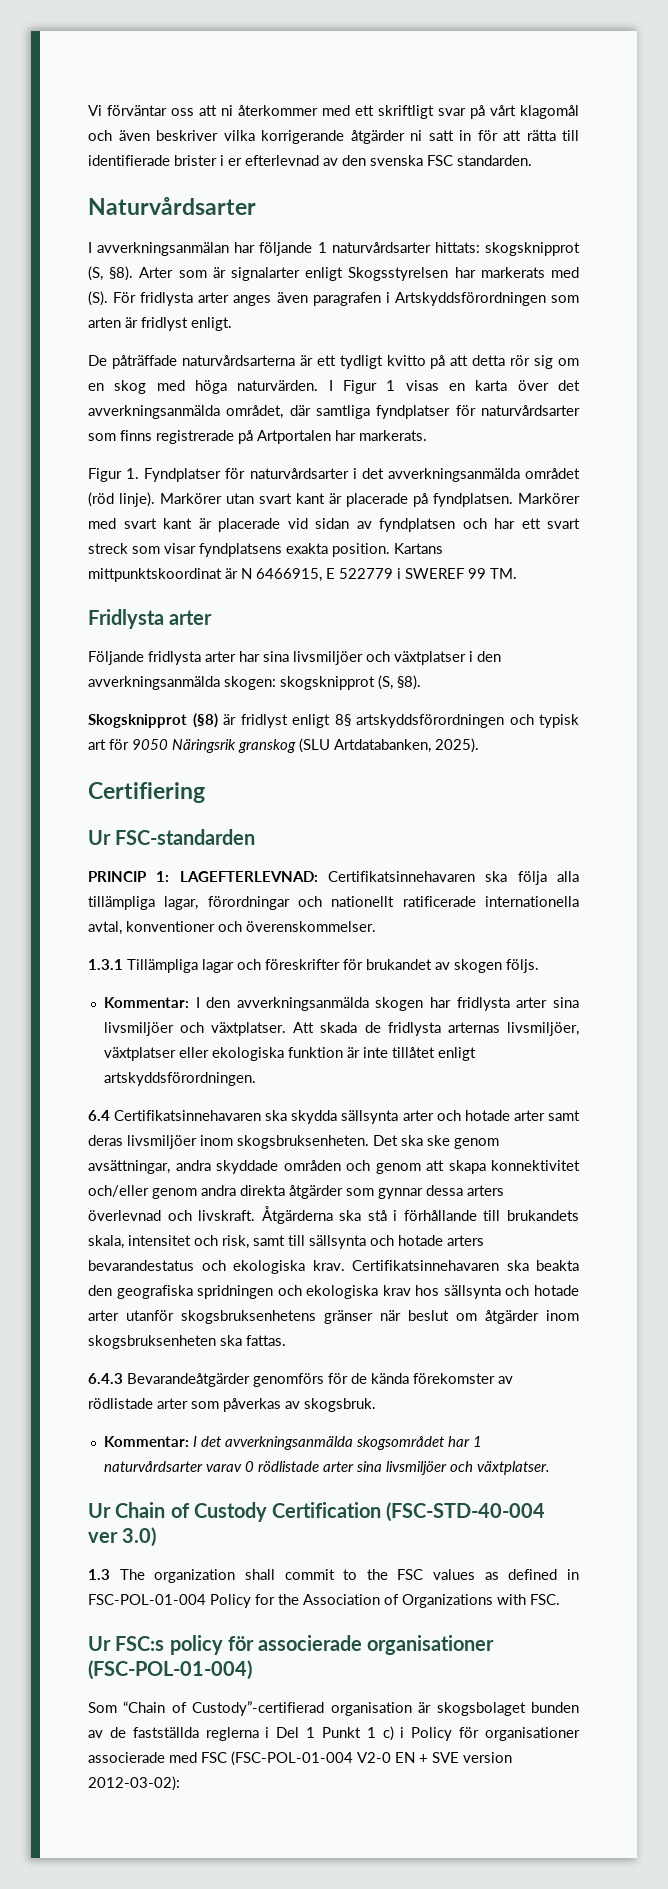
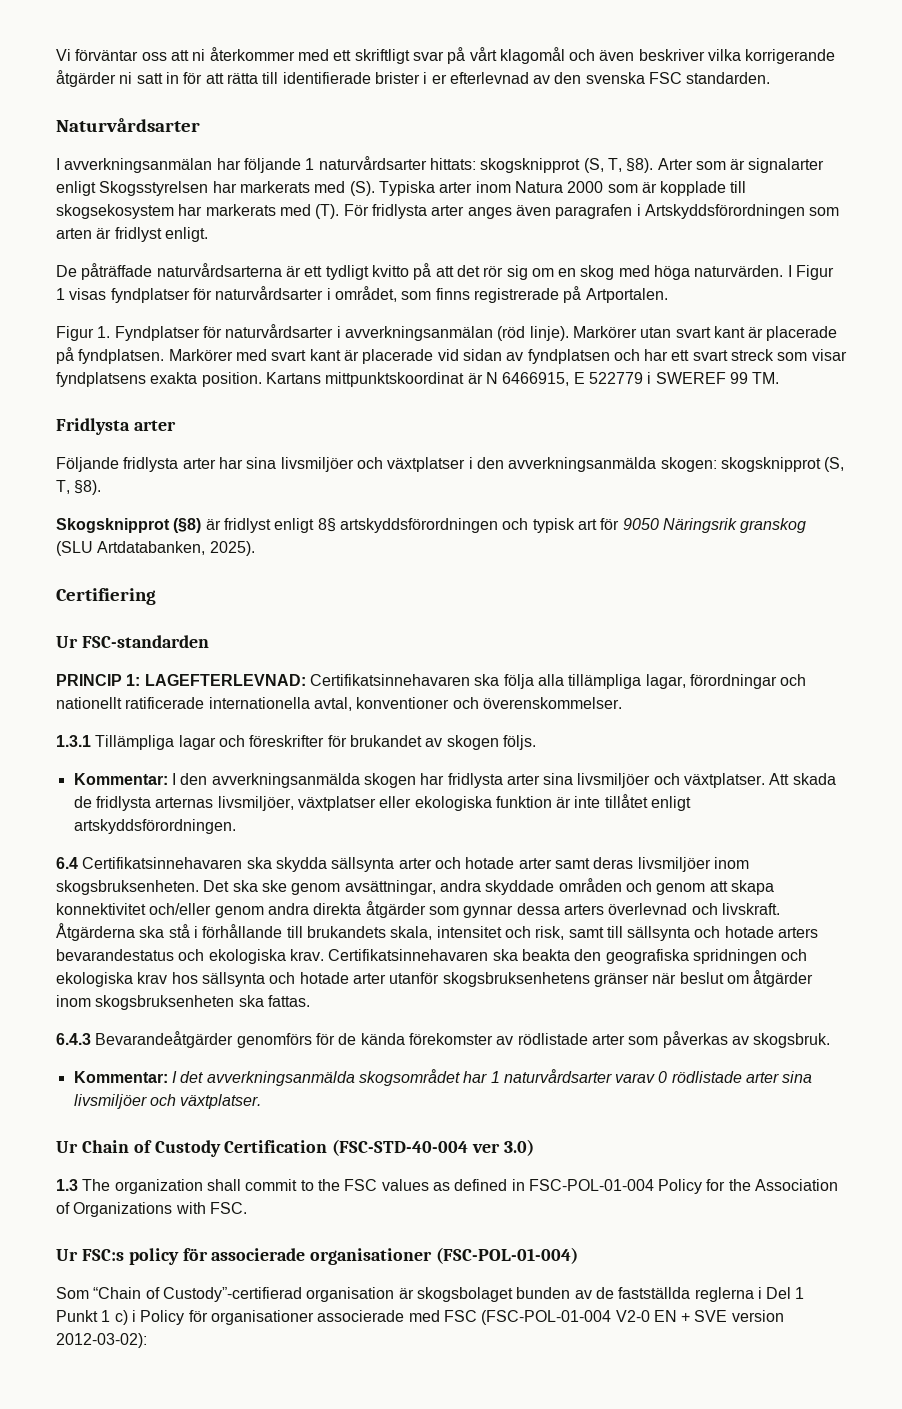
(103, 273) none -> [607,158,622,172] T,
(108, 298) none -> [378,181,747,196] [56,204,340,219] Typiska arter inom Natura 2000 som är kopplade till skogsekosystem har markerats med (T).
[472,355,506,366] detta -> [456,265,480,277] det
[448,380,580,391] [88,405,370,419] en karta över det avverkningsanmälda området, där samtliga -> (107, 294) none
(580, 410) none -> [326,286,397,302] i området,
[257,430,427,444] Artportalen har markerats. -> [585,288,668,303] Artportalen.
[361,468,580,482] det avverkningsanmälda området -> [344,326,493,341] avverkningsanmälan
(393, 682) none -> [56,480,70,494] T,

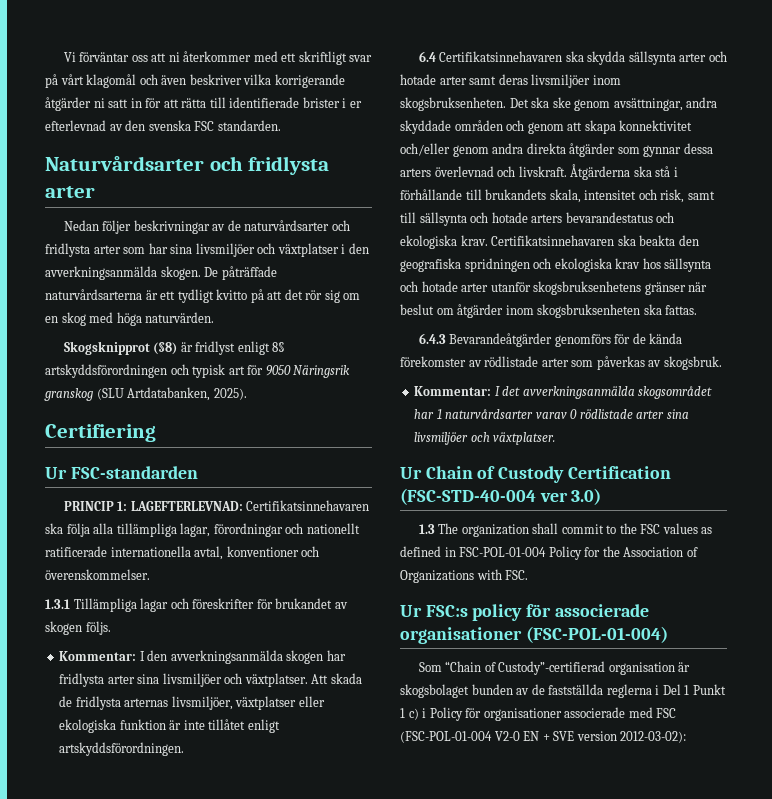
[56,156,825,173] [56,181,747,196] [56,204,840,219] [56,227,208,242] // I avverkningsanmälan har följande 1 naturvårdsarter hittats: skogsknipprot (S, T, §8). Arter som är signalarter enligt Skogsstyrelsen har markerats med (S). Typiska arter inom Natura 2000 som är kopplade till skogsekosystem har markerats med (T). För fridlysta arter anges även paragrafen i Artskyddsförordningen som arten är fridlyst enligt. // -> [209,156,330,175] [45,186,95,198] [63,220,350,234] [45,243,369,257] [45,266,201,280] och fridlysta arter // Nedan följer beskrivningar av de naturvårdsarter och fridlysta arter som har sina livsmiljöer och växtplatser i den avverkningsanmälda skogen.
[787,265,835,280] [56,286,668,303] [56,324,838,341] [56,347,847,364] [56,372,780,387] [56,418,176,435] [56,457,845,472] [56,480,102,495] I Figur 1 visas fyndplatser för naturvårdsarter i området, som finns registrerade på Artportalen. // Figur 1. Fyndplatser för naturvårdsarter i avverkningsanmälan (röd linje). Markörer utan svart kant är placerade på fyndplatsen. Markörer med svart kant är placerade vid sidan av fyndplatsen och har ett svart streck som visar fyndplatsens exakta position. Kartans mittpunktskoordinat är N 6466915, E 522779 i SWEREF 99 TM. // Fridlysta arter // Följande fridlysta arter har sina livsmiljöer och växtplatser i den avverkningsanmälda skogen: skogsknipprot (S, T, §8). -> (215, 317) none

